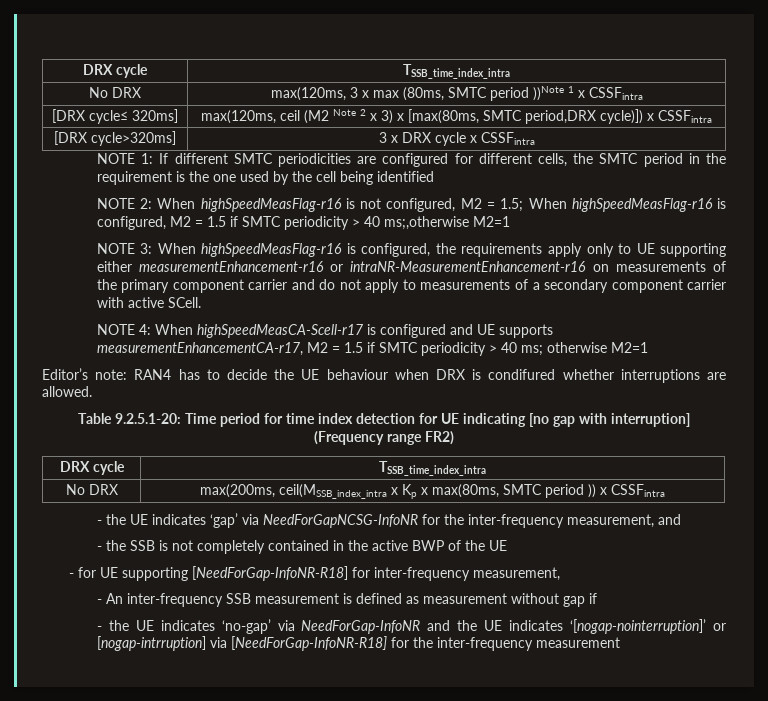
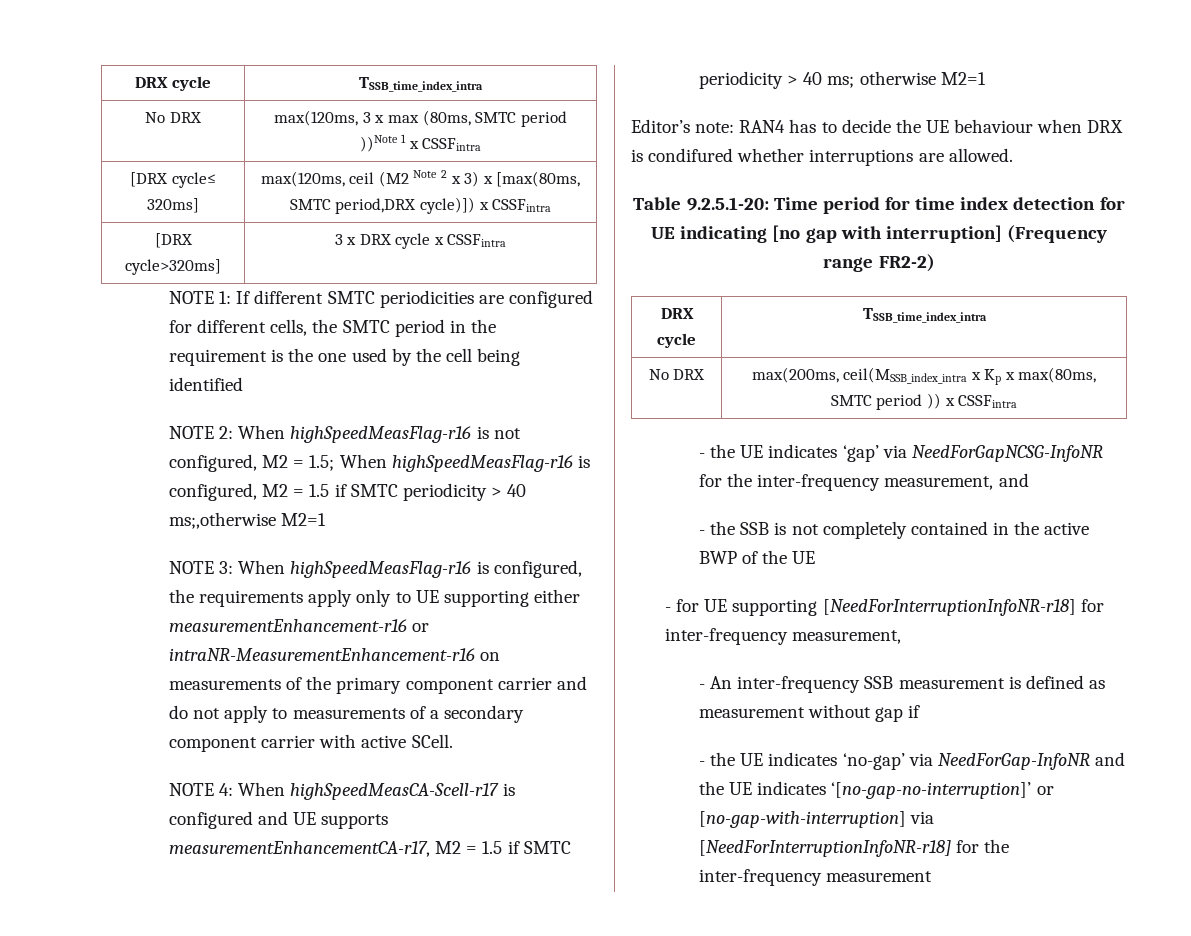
[425,431,454,445] FR2) -> [878,254,935,272] FR2-2)
[192,566,349,581] [NeedForGap-InfoNR-R18] -> [822,599,1076,616] [NeedForInterruptionInfoNR-r18]
[570,619,727,634] [96,636,387,651] ‘[nogap-nointerruption]’ or [nogap-intrruption] via [NeedForGap-InfoNR-R18] -> [831,782,1054,799] [699,811,935,828] [699,840,952,857] ‘[no-gap-no-interruption]’ or [no-gap-with-interruption] via [NeedForInterruptionInfoNR-r18]

